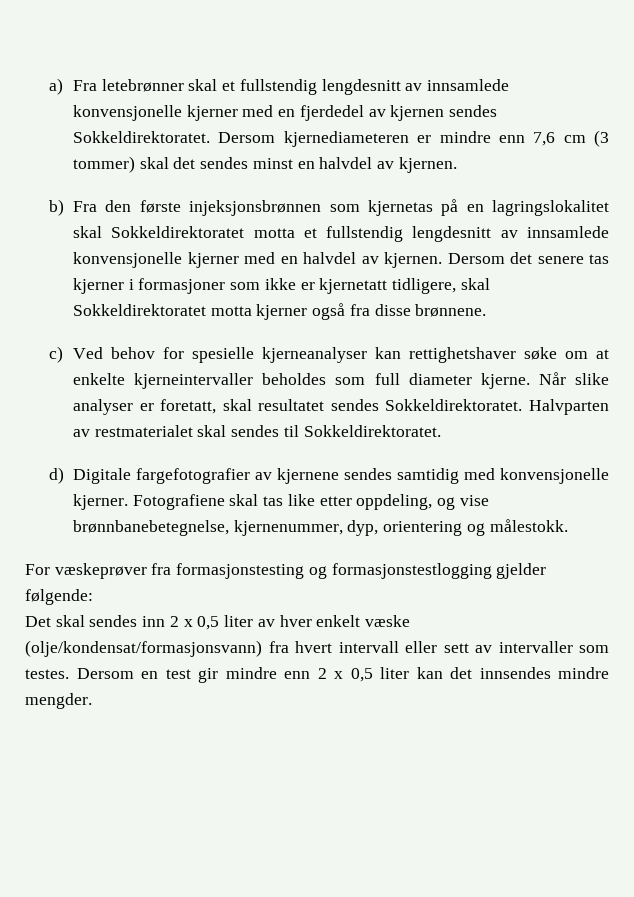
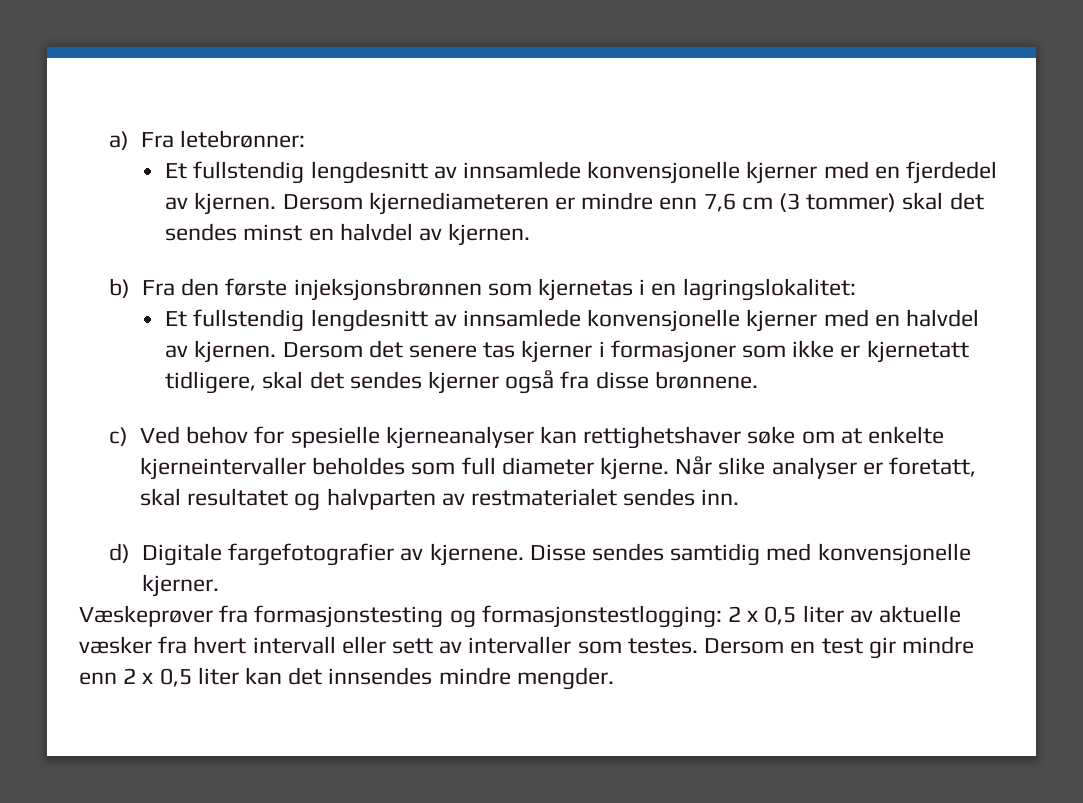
[101,79,236,92] letebrønner skal et -> [180,130,306,148] [165,163,188,179] letebrønner: // Et
[390,105,498,121] [73,131,211,143] kjernen sendes Sokkeldirektoratet. -> [194,192,277,215] kjernen.
[441,199,609,216] [73,226,317,238] på en lagringslokalitet skal Sokkeldirektoratet motta et -> [639,278,856,301] [165,311,188,327] i en lagringslokalitet: // Et
[73,304,252,316] Sokkeldirektoratet motta -> [309,371,422,389] det sendes
[330,399,609,415] [73,425,441,437] sendes Sokkeldirektoratet. Halvparten av restmaterialet skal sendes til Sokkeldirektoratet. -> [294,488,740,511] og halvparten av restmaterialet sendes inn.
[277,468,340,484] kjernene -> [429,543,586,566] kjernene. Disse
[132,494,489,510] [73,519,568,536] [25,563,547,579] [25,589,93,605] [25,615,166,627] Fotografiene skal tas like etter oppdeling, og vise brønnbanebetegnelse, kjernenummer, dyp, orientering og målestokk. // For væskeprøver fra formasjonstesting og formasjonstestlogging gjelder følgende: // Det skal sendes inn -> [79,605,722,628] // Væskeprøver fra formasjonstesting og formasjonstestlogging:
[279,615,410,627] [25,640,262,657] hver enkelt væske (olje/kondensat/formasjonsvann) -> [879,605,962,623] [79,636,152,654] aktuelle væsker

